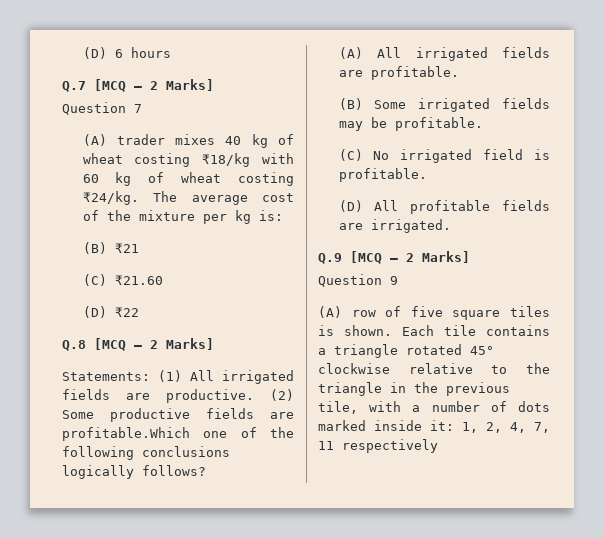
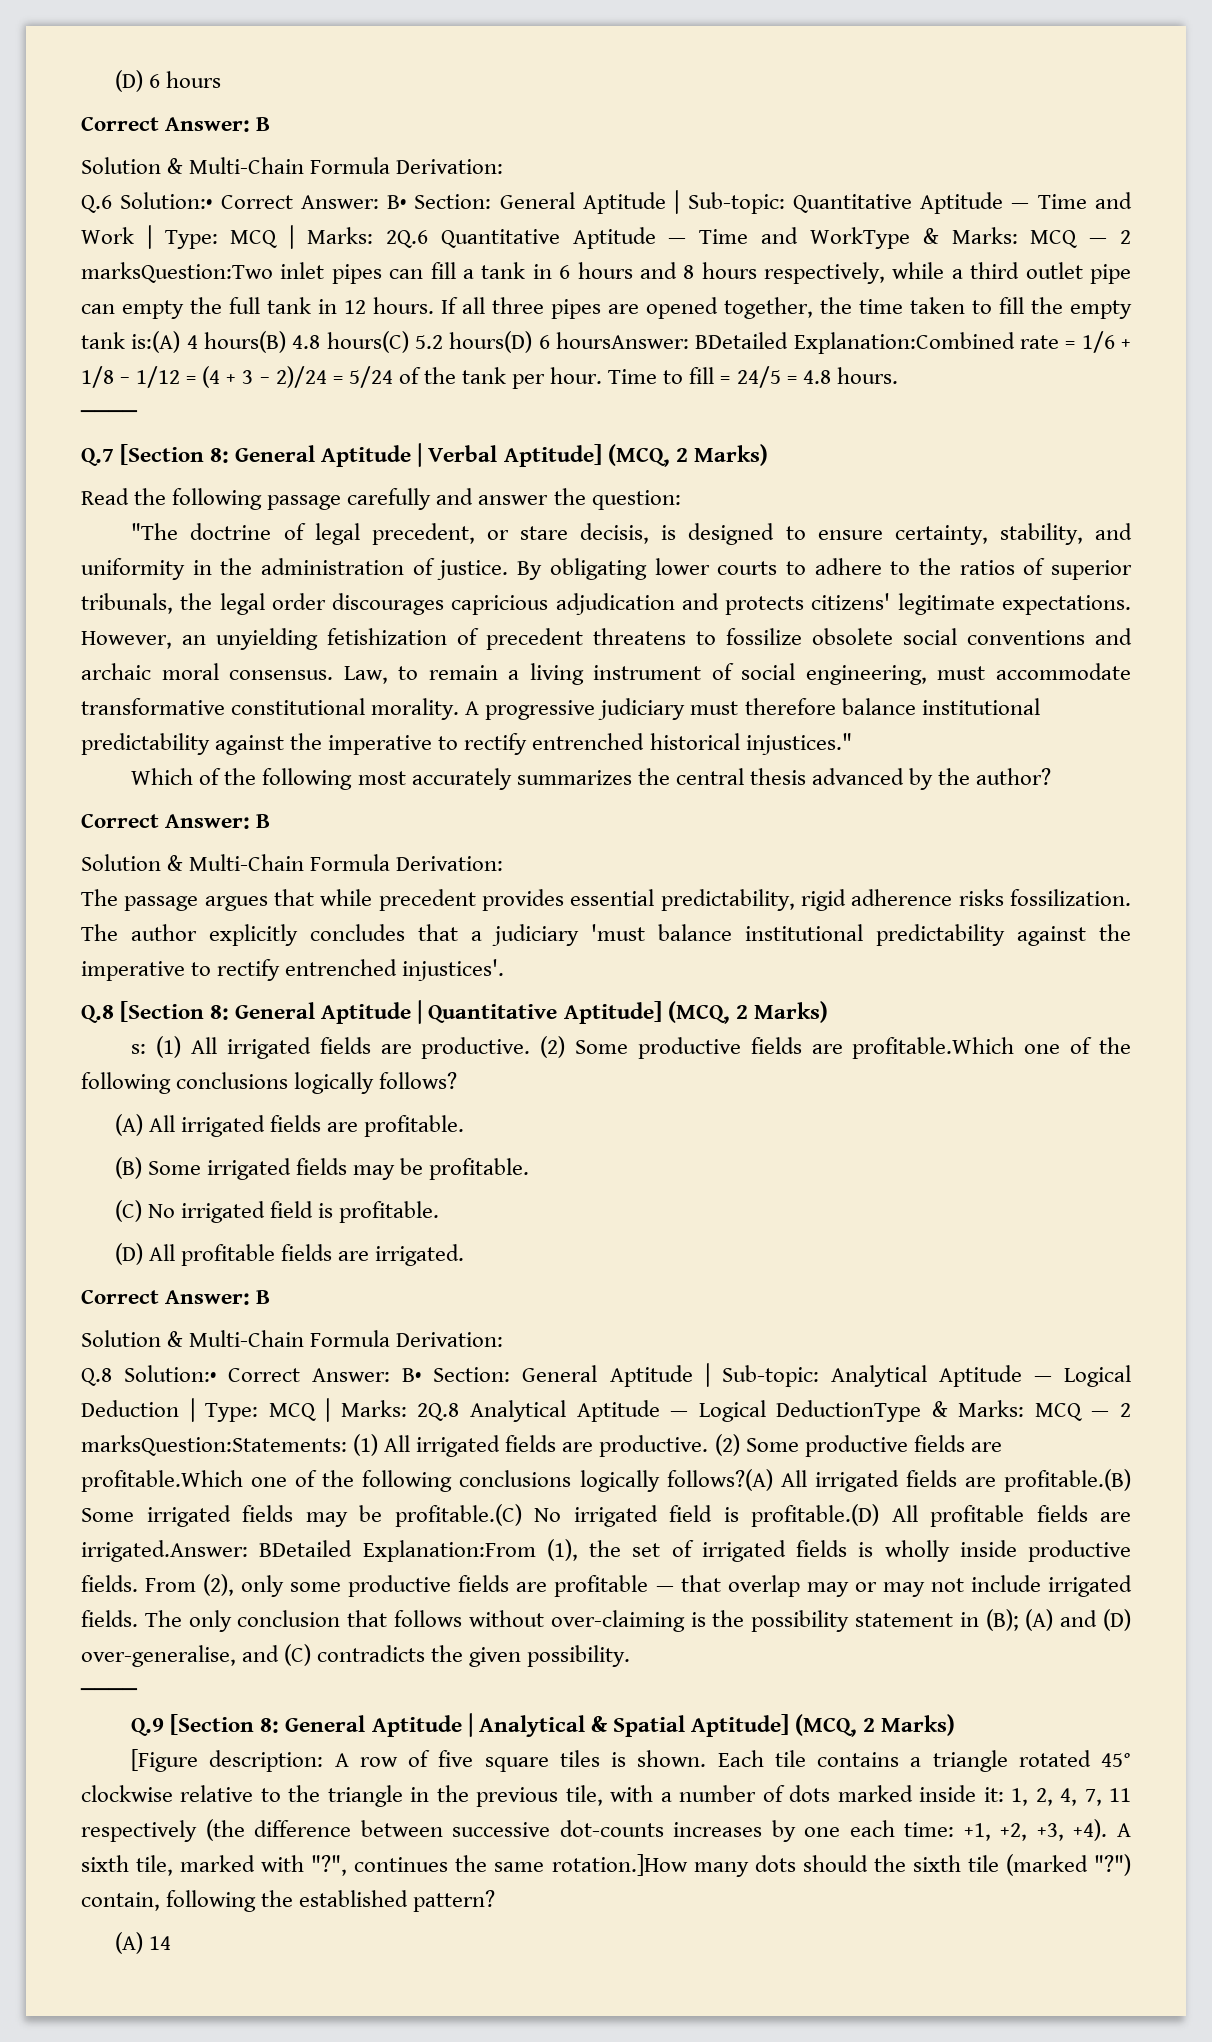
[62,79,214,92] [62,102,142,115] [82,134,294,148] [82,153,294,167] [82,172,294,186] [82,191,294,205] [82,210,283,224] [82,242,139,254] [82,274,163,286] [82,306,139,318] [62,338,214,351] [62,372,150,381] Q.7 [MCQ — 2 Marks] // Question 7 // (A) trader mixes 40 kg of wheat costing ₹18/kg with 60 kg of wheat costing ₹24/kg. The average cost of the mixture per kg is: // (B) ₹21 // (C) ₹21.60 // (D) ₹22 // Q.8 [MCQ — 2 Marks] // Statements: -> [81,116,271,132] [81,157,504,174] [81,190,1133,214] [81,225,1132,249] [81,262,1131,284] [81,297,1132,319] [81,331,1132,354] [81,366,898,389] [80,410,138,419] [81,443,768,467] [81,488,681,510] [131,523,1132,545] [81,558,1132,580] [81,593,1131,615] [81,628,1132,650] [81,663,1131,685] [81,698,1040,720] [81,733,852,755] [131,768,1052,790] [81,813,271,829] [81,854,504,871] [81,889,1131,911] [81,924,1131,946] [81,959,505,981] [81,1000,828,1024] [131,1044,147,1054] Correct Answer: B // Solution & Multi-Chain Formula Derivation: // Q.6 Solution:• Correct Answer: B• Section: General Aptitude | Sub-topic: Quantitative Aptitude — Time and Work | Type: MCQ | Marks: 2Q.6 Quantitative Aptitude — Time and WorkType & Marks: MCQ — 2 marksQuestion:Two inlet pipes can fill a tank in 6 hours and 8 hours respectively, while a third outlet pipe can empty the full tank in 12 hours. If all three pipes are opened together, the time taken to fill the empty tank is:(A) 4 hours(B) 4.8 hours(C) 5.2 hours(D) 6 hoursAnswer: BDetailed Explanation:Combined rate = 1/6 + 1/8 − 1/12 = (4 + 3 − 2)/24 = 5/24 of the tank per hour. Time to fill = 24/5 = 4.8 hours. // ──── // Q.7 [Section 8: General Aptitude | Verbal Aptitude] (MCQ, 2 Marks) // Read the following passage carefully and answer the question: // "The doctrine of legal precedent, or stare decisis, is designed to ensure certainty, stability, and uniformity in the administration of justice. By obligating lower courts to adhere to the ratios of superior tribunals, the legal order discourages capricious adjudication and protects citizens' legitimate expectations. However, an unyielding fetishization of precedent threatens to fossilize obsolete social conventions and archaic moral consensus. Law, to remain a living instrument of social engineering, must accommodate transformative constitutional morality. A progressive judiciary must therefore balance institutional predictability against the imperative to rectify entrenched historical injustices." // Which of the following most accurately summarizes the central thesis advanced by the author? // Correct Answer: B // Solution & Multi-Chain Formula Derivation: // The passage argues that while precedent provides essential predictability, rigid adherence risks fossilization. The author explicitly concludes that a judiciary 'must balance institutional predictability against the imperative to rectify entrenched injustices'. // Q.8 [Section 8: General Aptitude | Quantitative Aptitude] (MCQ, 2 Marks) // s:
[318,251,470,264] [318,274,398,287] [318,306,342,318] Q.9 [MCQ — 2 Marks] // Question 9 // (A) -> [81,1289,271,1305] [81,1330,504,1347] [81,1363,1132,1387] [81,1398,1131,1422] [81,1434,1002,1457] [81,1469,1131,1492] [81,1504,1131,1527] [81,1539,1131,1562] [81,1574,1132,1597] [81,1609,1131,1632] [81,1644,631,1667] [80,1688,138,1697] [131,1713,956,1737] [131,1749,349,1772] Correct Answer: B // Solution & Multi-Chain Formula Derivation: // Q.8 Solution:• Correct Answer: B• Section: General Aptitude | Sub-topic: Analytical Aptitude — Logical Deduction | Type: MCQ | Marks: 2Q.8 Analytical Aptitude — Logical DeductionType & Marks: MCQ — 2 marksQuestion:Statements: (1) All irrigated fields are productive. (2) Some productive fields are profitable.Which one of the following conclusions logically follows?(A) All irrigated fields are profitable.(B) Some irrigated fields may be profitable.(C) No irrigated field is profitable.(D) All profitable fields are irrigated.Answer: BDetailed Explanation:From (1), the set of irrigated fields is wholly inside productive fields. From (2), only some productive fields are profitable — that overlap may or may not include irrigated fields. The only conclusion that follows without over-claiming is the possibility statement in (B); (A) and (D) over-generalise, and (C) contradicts the given possibility. // ──── // Q.9 [Section 8: General Aptitude | Analytical & Spatial Aptitude] (MCQ, 2 Marks) // [Figure description: A
(438, 446) none -> [205,1819,1131,1842] [81,1854,1131,1877] [81,1890,496,1912] [115,1932,172,1954] (the difference between successive dot-counts increases by one each time: +1, +2, +3, +4). A sixth tile, marked with "?", continues the same rotation.]How many dots should the sixth tile (marked "?") contain, following the established pattern? // (A) 14

